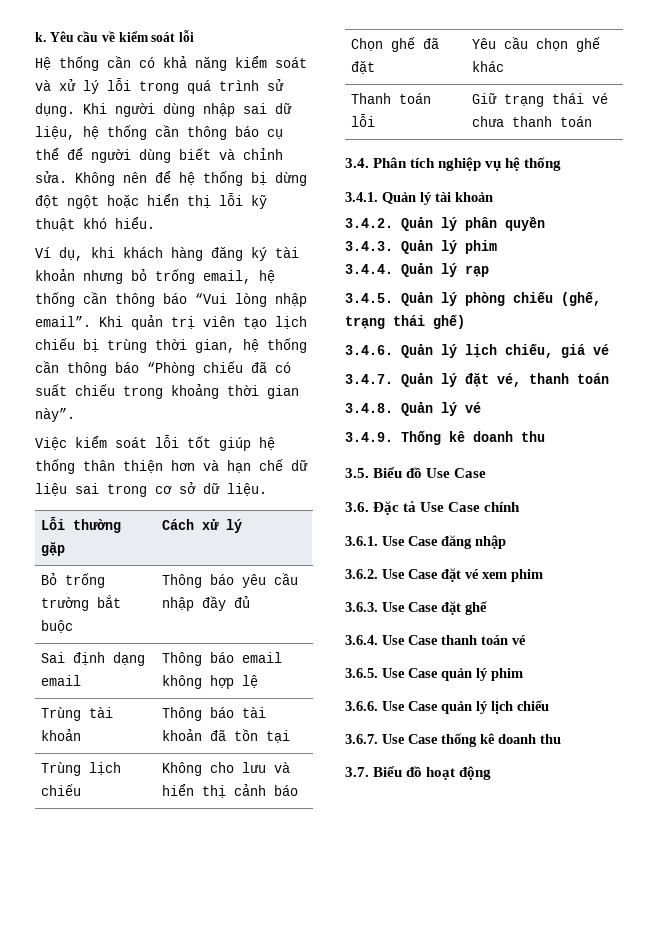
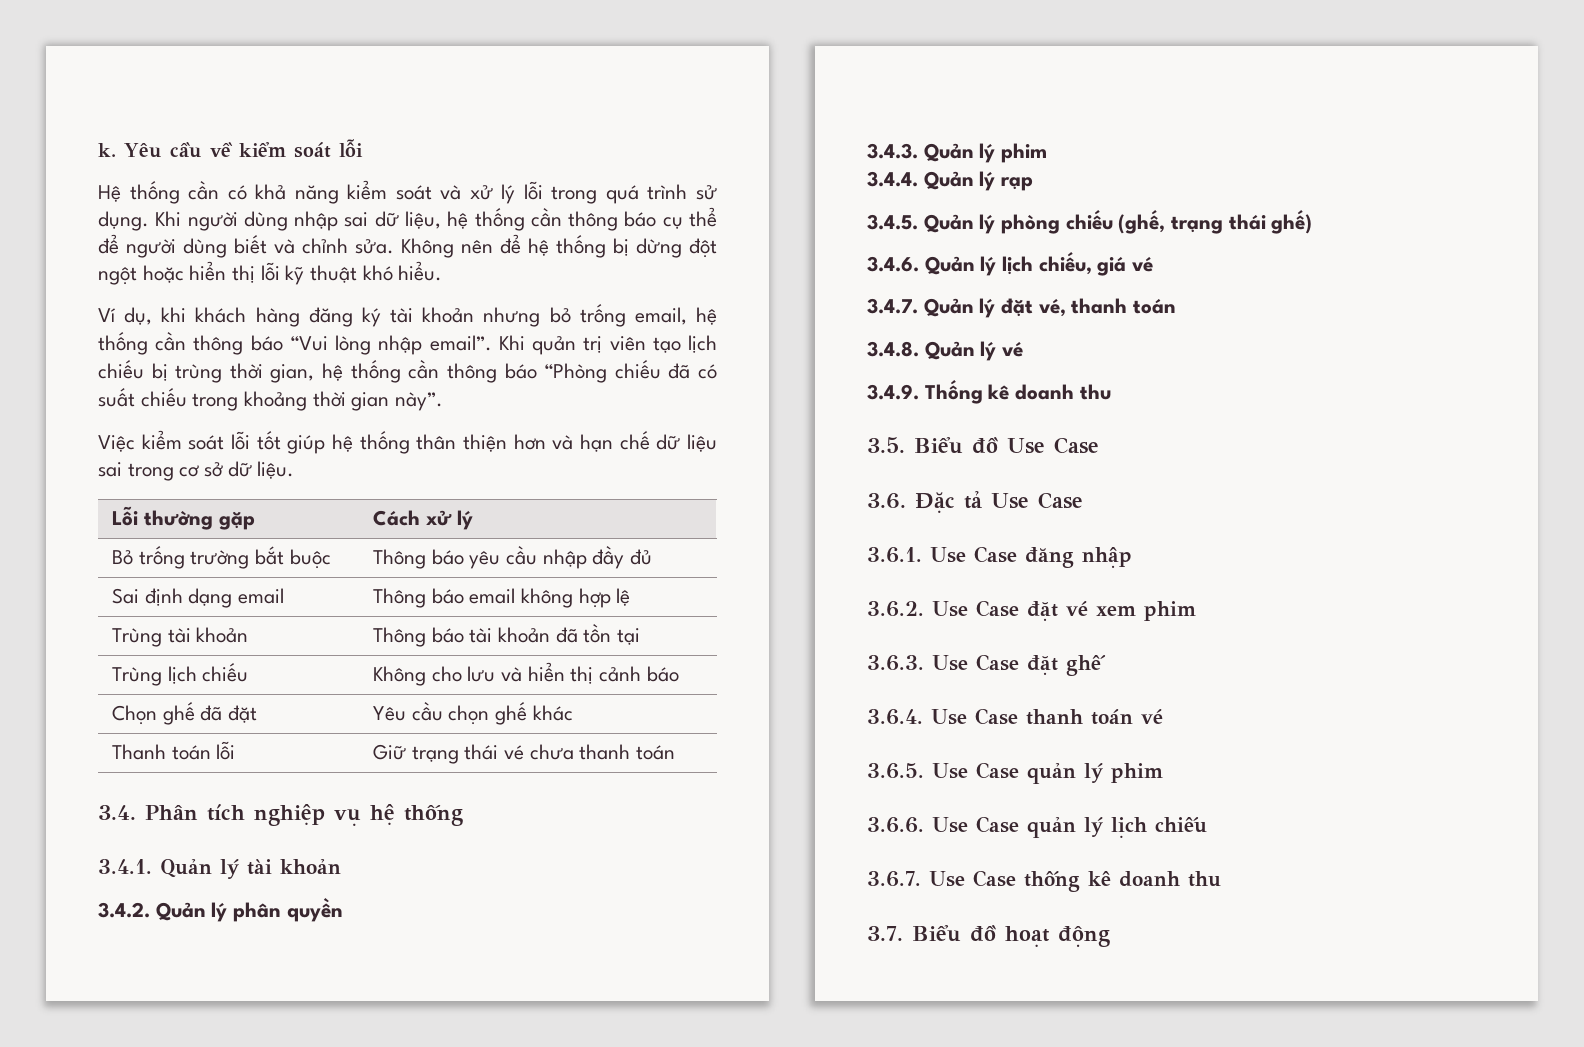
[484,502,521,512] chính -> (1083, 500) none

